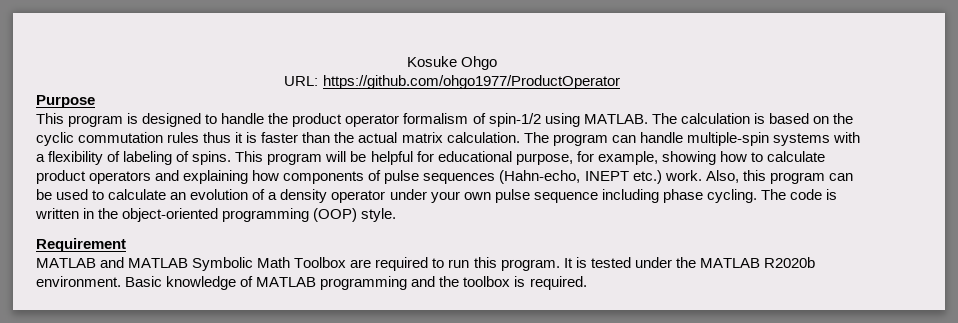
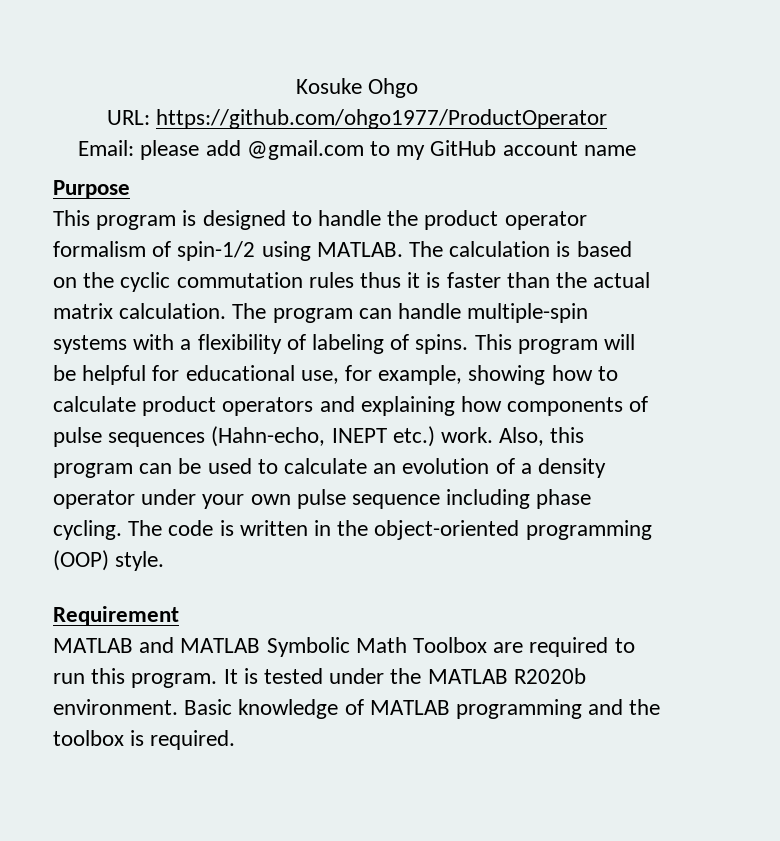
(620, 82) none -> [78,140,636,160] // Email: please add @gmail.com to my GitHub account name
[515,153,573,165] purpose, -> [300,370,339,384] use,

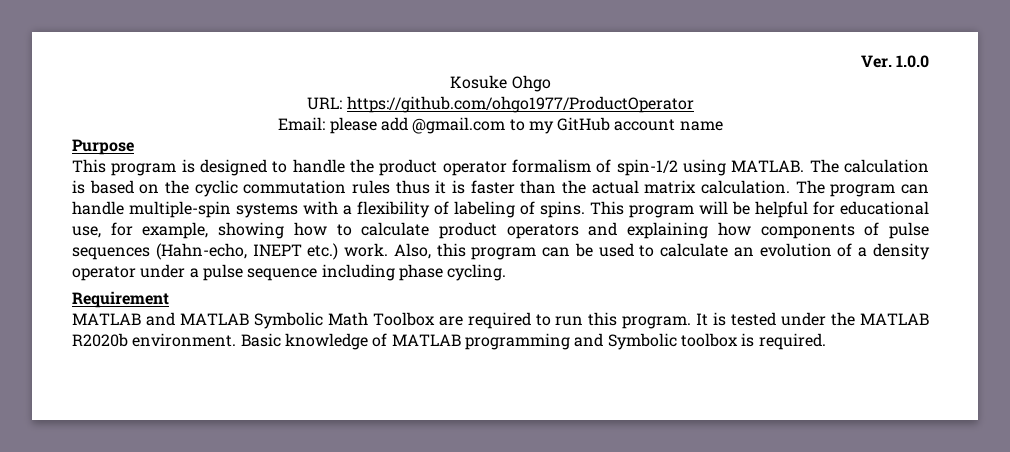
(295, 86) none -> [860,55,930,68] Ver. 1.0.0 //
[202,494,291,509] your own -> [189,268,199,278] a
[128,520,652,540] [53,550,165,571] The code is written in the object-oriented programming (OOP) style. -> (507, 272) none
[629,699,661,715] the -> [607,333,677,350] Symbolic

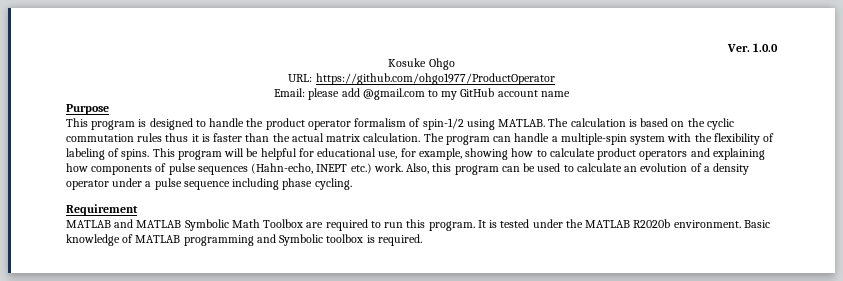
[129,201,352,218] multiple-spin systems with a -> [551,133,712,145] a multiple-spin system with the

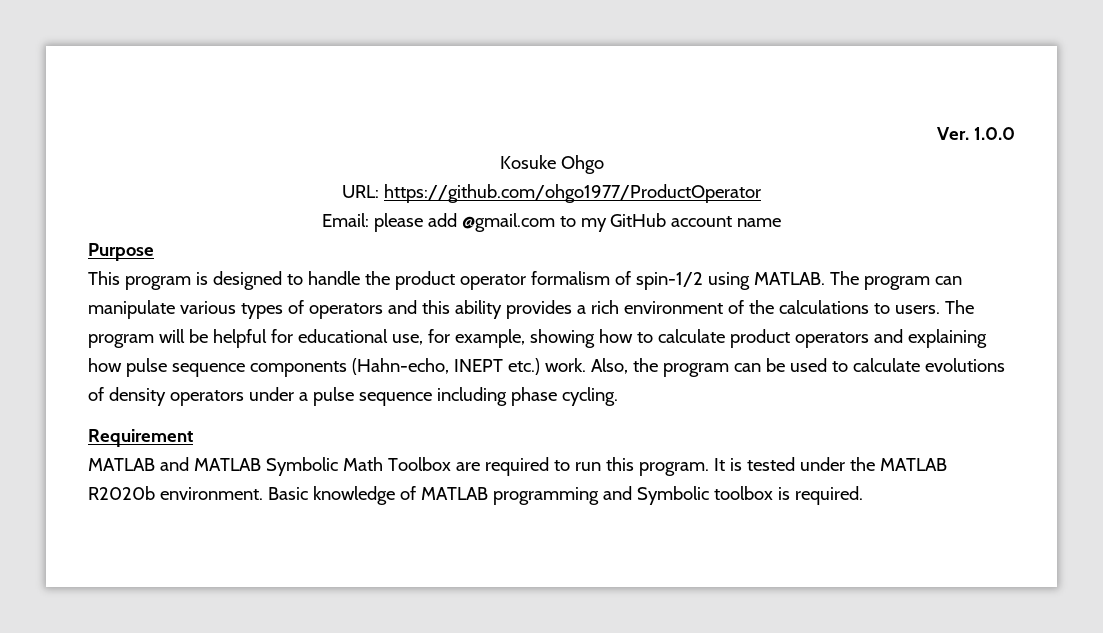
[570,118,734,130] [66,133,775,145] [66,148,175,160] calculation is based on the cyclic commutation rules thus it is faster than the actual matrix calculation. The program can handle a multiple-spin system with the flexibility of labeling of spins. This -> [863,276,962,290] [88,300,974,319] program can manipulate various types of operators and this ability provides a rich environment of the calculations to users. The
[91,163,248,175] components of pulse sequences -> [125,358,347,377] pulse sequence components
[432,163,452,172] this -> [632,358,658,372] the
[624,163,750,175] [66,180,109,190] an evolution of a density operator -> [924,358,1005,372] [88,387,244,406] evolutions of density operators

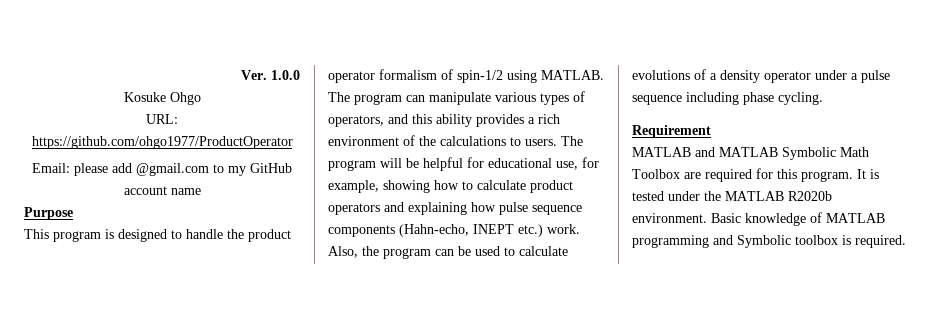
[308,303,383,319] operators -> [328,115,384,127] operators,
[108,387,244,406] density operators -> [710,70,811,83] a density operator
[553,460,601,471] to run -> [756,168,773,179] for

